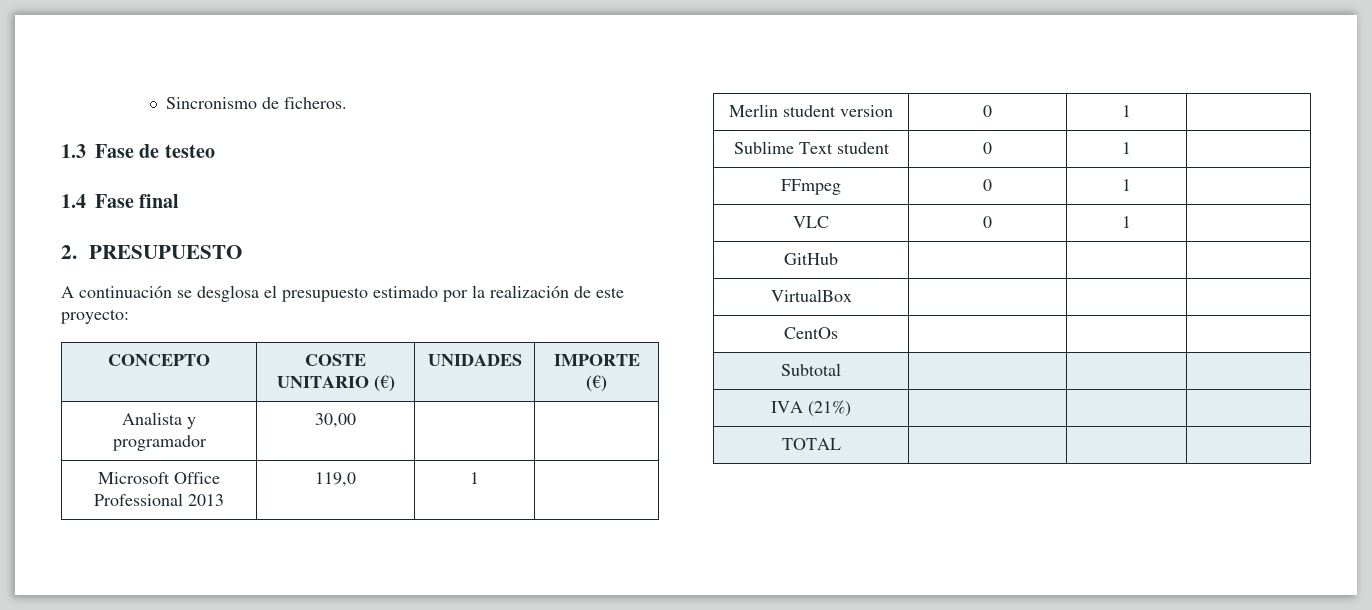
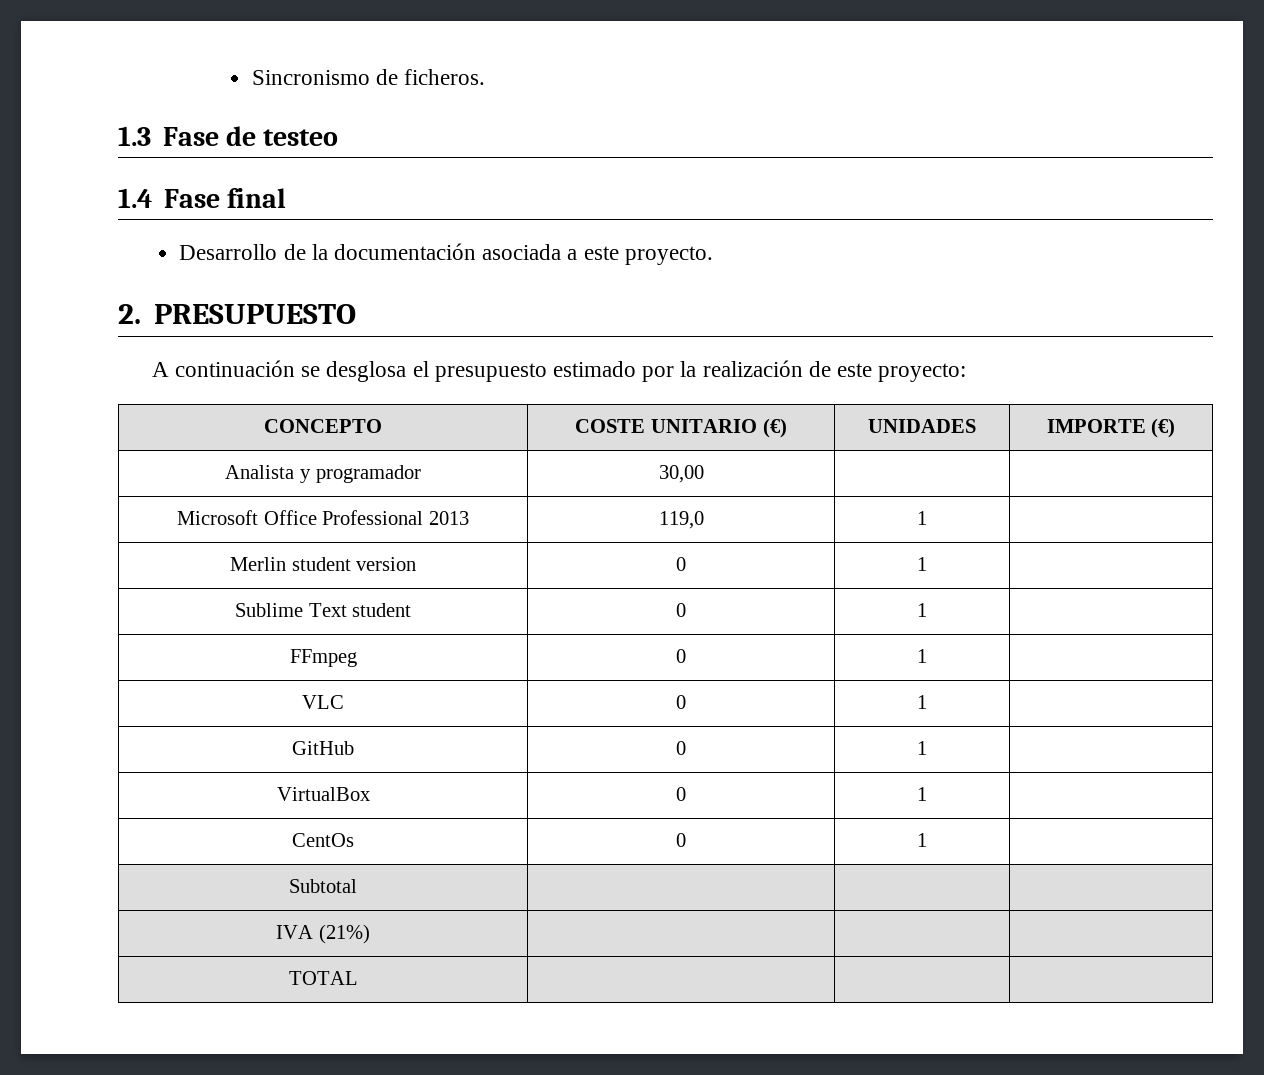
(180, 201) none -> [179,243,713,265] // Desarrollo de la documentación asociada a este proyecto.
(838, 259) | -> [676,741,686,755] [917,741,927,755] 0 | 1
(852, 295) | -> [676,787,686,801] [917,787,927,801] 0 | 1
(838, 333) | -> [676,833,686,847] [917,833,927,847] 0 | 1

